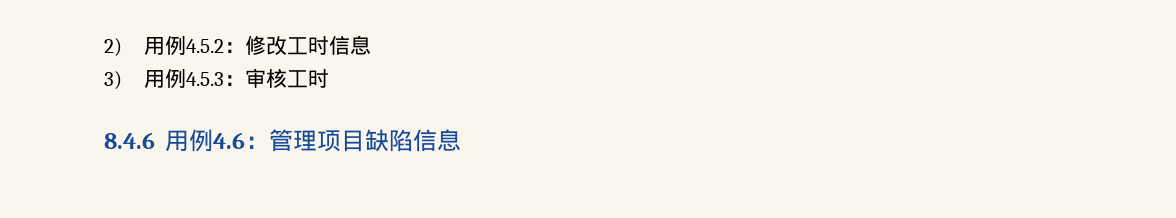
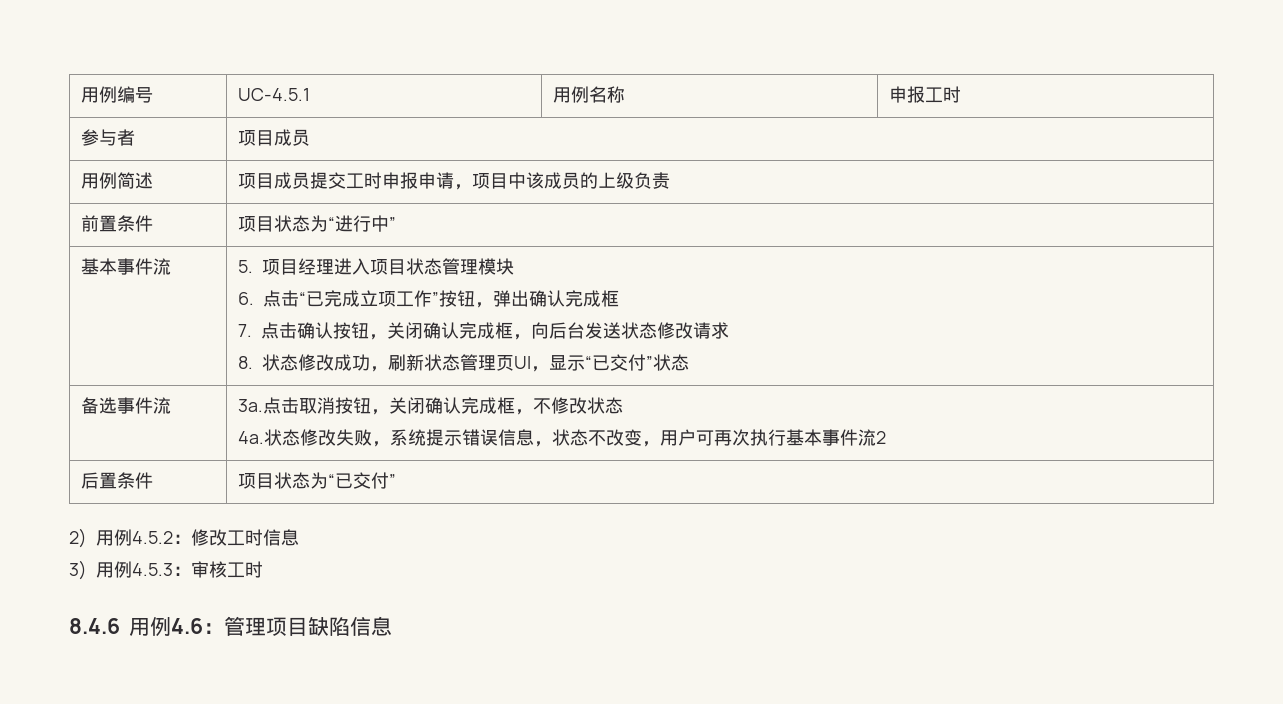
(104, 47) none -> [80,86,153,103] [237,88,310,101] [552,86,625,103] [888,86,961,103] [80,129,135,146] [237,129,310,146] [80,172,153,189] [237,172,670,190] [80,215,153,232] [237,215,396,232] [80,258,171,275] [237,258,514,275] [237,290,619,308] [237,322,729,340] [237,354,689,372] [80,397,171,414] [237,397,623,415] [237,429,886,447] [80,472,153,489] [237,472,396,489] 用例编号 | UC-4.5.1 | 用例名称 | 申报工时 // 参与者 | 项目成员 // 用例简述 | 项目成员提交工时申报申请，项目中该成员的上级负责 // 前置条件 | 项目状态为“进行中” // 基本事件流 | 5.项目经理进入项目状态管理模块 // 6.点击“已完成立项工作”按钮，弹出确认完成框 // 7.点击确认按钮，关闭确认完成框，向后台发送状态修改请求 // 8.状态修改成功，刷新状态管理页UI，显示“已交付”状态 // 备选事件流 | 3a.点击取消按钮，关闭确认完成框，不修改状态 // 4a.状态修改失败，系统提示错误信息，状态不改变，用户可再次执行基本事件流2 // 后置条件 | 项目状态为“已交付” //

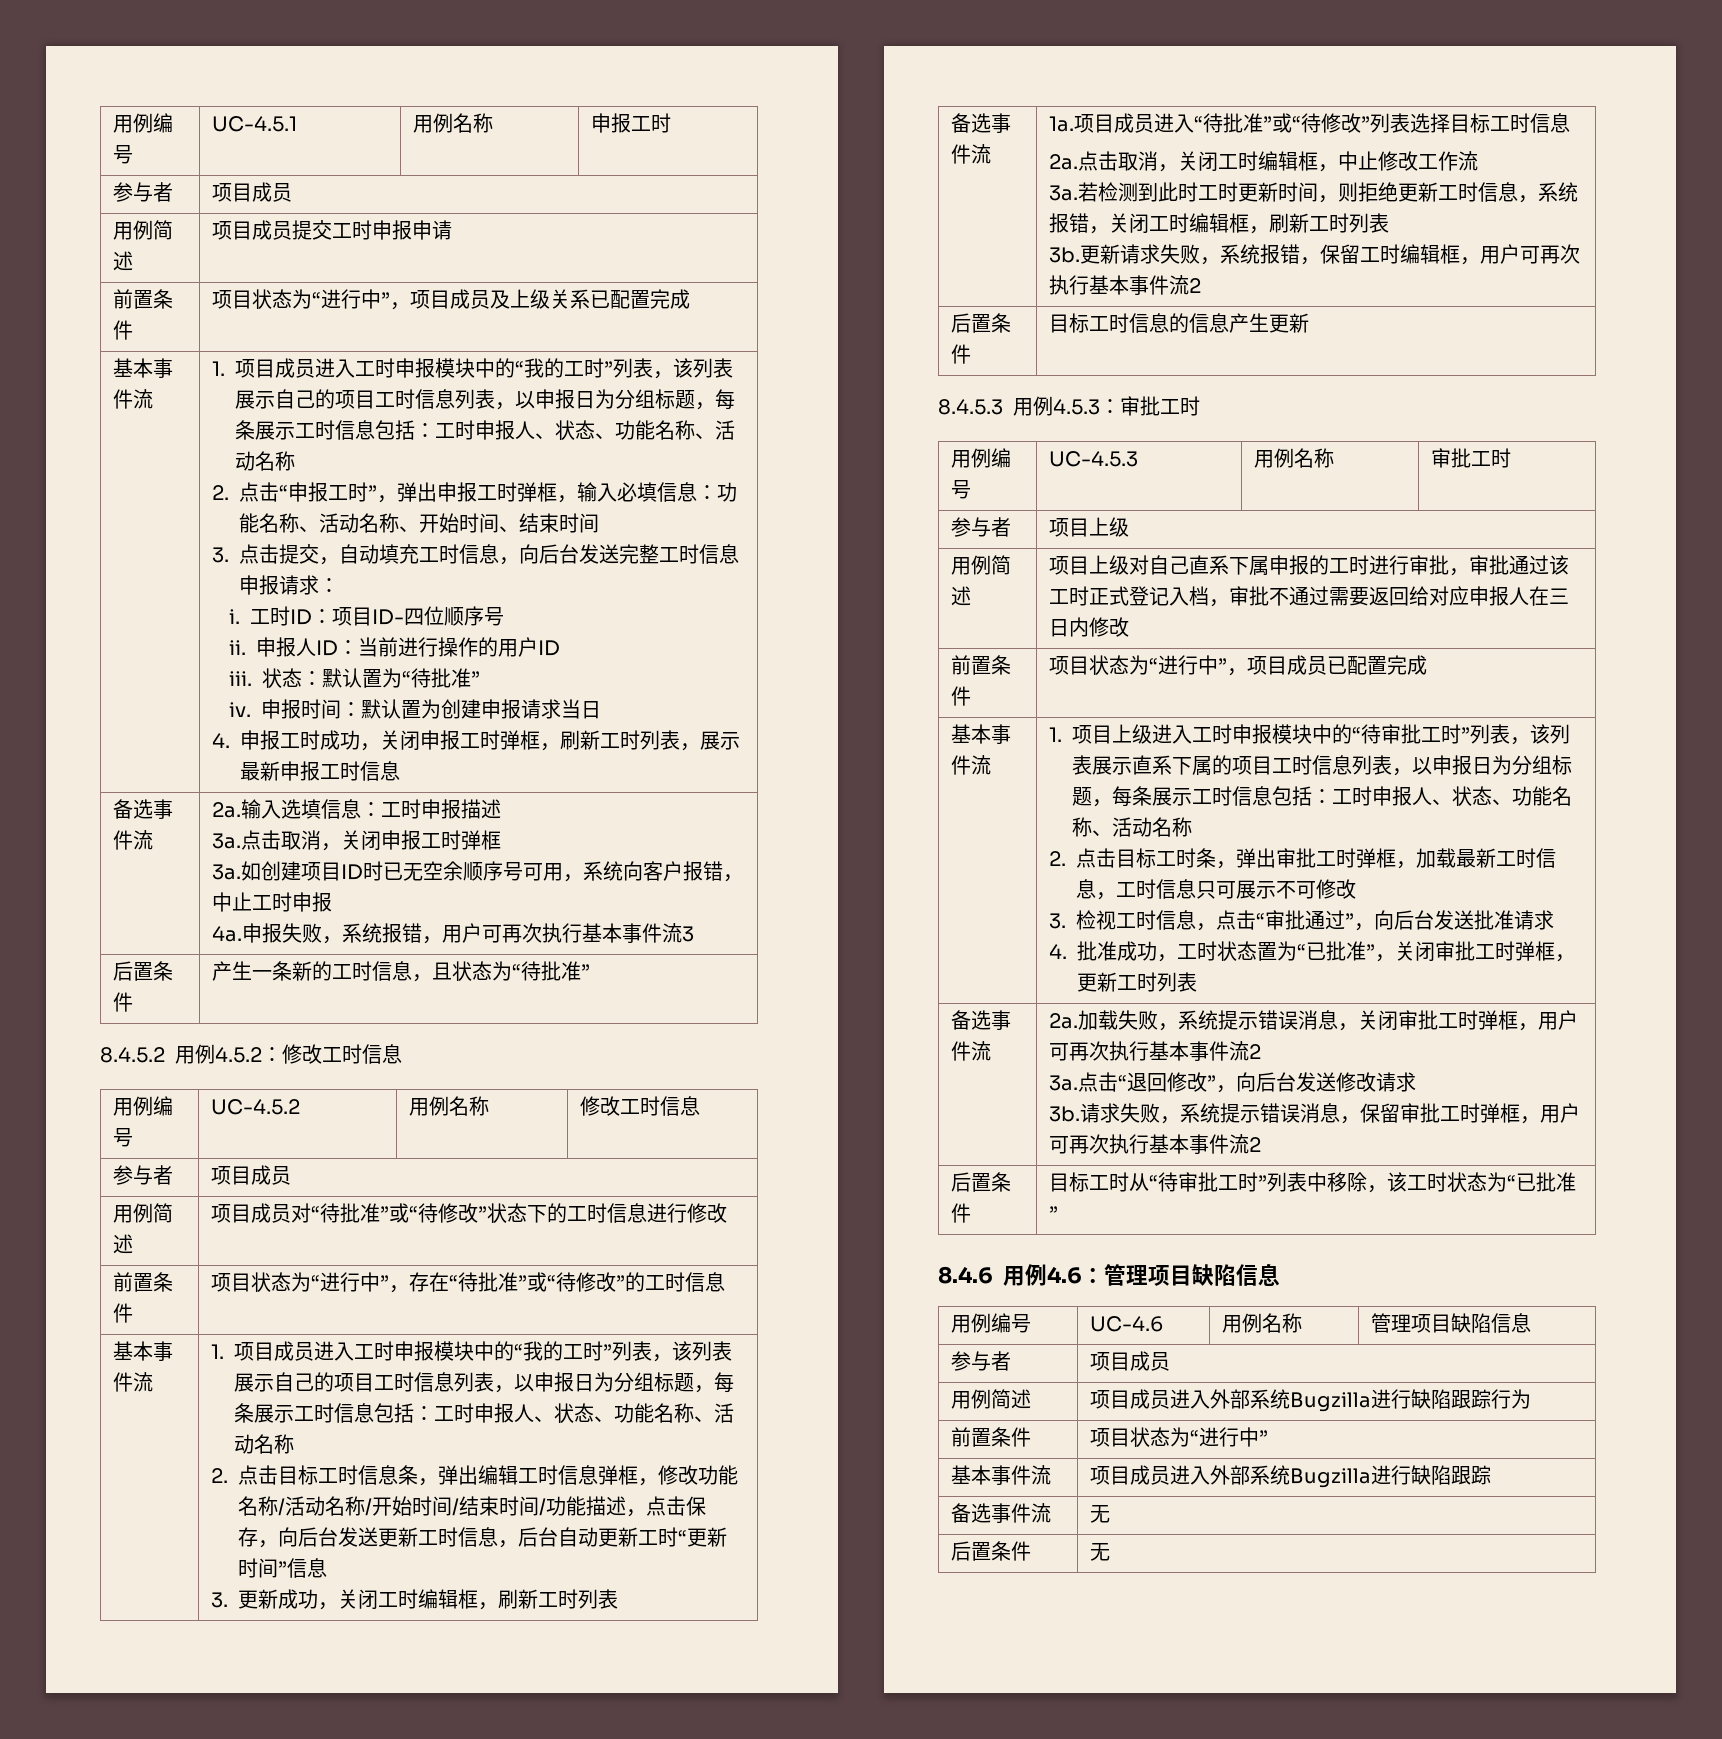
[453,172,670,190] ，项目中该成员的上级负责 -> [113,289,174,309] [113,320,134,340] [212,289,691,310] [113,358,174,378] [113,389,154,409] [212,358,734,379] [235,389,736,410] [235,420,736,440] [235,451,296,471] [212,482,738,503] [239,513,600,533] [212,544,740,565] [239,575,340,595] [229,606,505,626] [229,637,561,657] [229,668,481,688] [229,699,602,719] [212,730,741,751] [240,761,401,781] [113,799,174,819] [113,830,154,850] [212,799,502,819] [212,830,502,851] [212,861,744,882] [212,892,333,912] [212,923,695,944] [113,961,174,981] [113,992,134,1012] [212,961,591,982] [100,1044,402,1064] [113,1096,174,1116] [113,1128,134,1147] [211,1099,301,1115] [409,1096,490,1116] [580,1096,701,1116] [113,1165,174,1185] [211,1165,292,1185] [113,1203,174,1223] [113,1234,134,1254] [211,1203,728,1223] [113,1272,174,1292] [113,1303,134,1323] [211,1272,726,1293] [113,1341,174,1361] [113,1372,154,1392] [211,1341,733,1362] [234,1372,735,1393] [234,1403,735,1423] [234,1434,295,1454] [211,1465,739,1486] [238,1496,707,1517] [238,1527,728,1548] [238,1558,328,1578] [211,1589,619,1610] [951,113,1012,133] [951,144,992,164] [1049,113,1571,133] [1049,151,1479,172] [1049,182,1579,203] [1049,213,1390,234] [1049,244,1581,265] [1049,275,1202,295] [951,313,1012,333] [951,344,972,364] [1049,313,1310,333] [938,396,1200,416] [951,448,1012,468] [951,480,972,499] [1049,451,1139,467] [1254,448,1335,468] [1431,448,1512,468] [951,517,1012,537] [1049,517,1130,537] [951,555,1012,575] [951,586,972,606] [1049,555,1570,576] [1049,586,1570,607] [1049,617,1130,637] [951,655,1012,675] [951,686,972,706] [1049,655,1428,676] [951,724,1012,744] [951,755,992,775] [1049,724,1571,745] [1072,755,1573,776] [1072,786,1573,807] [1072,817,1193,837] [1049,848,1557,869] [1076,879,1357,900] [1049,910,1555,931] [1049,941,1576,962] [1077,972,1198,992] [951,1010,1012,1030] [951,1041,992,1061] [1049,1010,1579,1031] [1049,1041,1262,1061] [1049,1072,1417,1093] [1049,1103,1581,1124] [1049,1134,1262,1154] [951,1172,1012,1192] [951,1203,972,1223] [1049,1172,1577,1193] [1049,1206,1059,1221] [938,1263,1280,1286] [951,1313,1032,1333] [1090,1316,1164,1332] [1222,1313,1303,1333] [1371,1313,1532,1333] [951,1351,1012,1371] [1090,1351,1171,1371] [951,1389,1032,1409] [1090,1389,1532,1412] // 前置条件 | 项目状态为“进行中”，项目成员及上级关系已配置完成 // 基本事件流 | 1.项目成员进入工时申报模块中的“我的工时”列表，该列表展示自己的项目工时信息列表，以申报日为分组标题，每条展示工时信息包括：工时申报人、状态、功能名称、活动名称 // 2.点击“申报工时”，弹出申报工时弹框，输入必填信息：功能名称、活动名称、开始时间、结束时间 // 3.点击提交，自动填充工时信息，向后台发送完整工时信息申报请求： // i.工时ID：项目ID-四位顺序号 // ii.申报人ID：当前进行操作的用户ID // iii.状态：默认置为“待批准” // iv.申报时间：默认置为创建申报请求当日 // 4.申报工时成功，关闭申报工时弹框，刷新工时列表，展示最新申报工时信息 // 备选事件流 | 2a.输入选填信息：工时申报描述 // 3a.点击取消，关闭申报工时弹框 // 3a.如创建项目ID时已无空余顺序号可用，系统向客户报错，中止工时申报 // 4a.申报失败，系统报错，用户可再次执行基本事件流3 // 后置条件 | 产生一条新的工时信息，且状态为“待批准” // 8.4.5.2用例4.5.2：修改工时信息 // 用例编号 | UC-4.5.2 | 用例名称 | 修改工时信息 // 参与者 | 项目成员 // 用例简述 | 项目成员对“待批准”或“待修改”状态下的工时信息进行修改 // 前置条件 | 项目状态为“进行中”，存在“待批准”或“待修改”的工时信息 // 基本事件流 | 1.项目成员进入工时申报模块中的“我的工时”列表，该列表展示自己的项目工时信息列表，以申报日为分组标题，每条展示工时信息包括：工时申报人、状态、功能名称、活动名称 // 2.点击目标工时信息条，弹出编辑工时信息弹框，修改功能名称/活动名称/开始时间/结束时间/功能描述，点击保存，向后台发送更新工时信息，后台自动更新工时“更新时间”信息 // 3.更新成功，关闭工时编辑框，刷新工时列表 // 备选事件流 | 1a.项目成员进入“待批准”或“待修改”列表选择目标工时信息 // 2a.点击取消，关闭工时编辑框，中止修改工作流 // 3a.若检测到此时工时更新时间，则拒绝更新工时信息，系统报错，关闭工时编辑框，刷新工时列表 // 3b.更新请求失败，系统报错，保留工时编辑框，用户可再次执行基本事件流2 // 后置条件 | 目标工时信息的信息产生更新 // 8.4.5.3用例4.5.3：审批工时 // 用例编号 | UC-4.5.3 | 用例名称 | 审批工时 // 参与者 | 项目上级 // 用例简述 | 项目上级对自己直系下属申报的工时进行审批，审批通过该工时正式登记入档，审批不通过需要返回给对应申报人在三日内修改 // 前置条件 | 项目状态为“进行中”，项目成员已配置完成 // 基本事件流 | 1.项目上级进入工时申报模块中的“待审批工时”列表，该列表展示直系下属的项目工时信息列表，以申报日为分组标题，每条展示工时信息包括：工时申报人、状态、功能名称、活动名称 // 2.点击目标工时条，弹出审批工时弹框，加载最新工时信息，工时信息只可展示不可修改 // 3.检视工时信息，点击“审批通过”，向后台发送批准请求 // 4.批准成功，工时状态置为“已批准”，关闭审批工时弹框，更新工时列表 // 备选事件流 | 2a.加载失败，系统提示错误消息，关闭审批工时弹框，用户可再次执行基本事件流2 // 3a.点击“退回修改”，向后台发送修改请求 // 3b.请求失败，系统提示错误消息，保留审批工时弹框，用户可再次执行基本事件流2 // 后置条件 | 目标工时从“待审批工时”列表中移除，该工时状态为“已批准” // 8.4.6用例4.6：管理项目缺陷信息 // 用例编号 | UC-4.6 | 用例名称 | 管理项目缺陷信息 // 参与者 | 项目成员 // 用例简述 | 项目成员进入外部系统Bugzilla进行缺陷跟踪行为
[237,258,514,275] [237,290,619,308] [237,322,729,340] [237,354,689,372] [80,397,171,414] [237,397,623,415] [237,429,886,447] [80,472,153,489] [237,472,396,489] [69,528,299,548] [69,560,263,580] [69,616,392,637] 5.项目经理进入项目状态管理模块 // 6.点击“已完成立项工作”按钮，弹出确认完成框 // 7.点击确认按钮，关闭确认完成框，向后台发送状态修改请求 // 8.状态修改成功，刷新状态管理页UI，显示“已交付”状态 // 备选事件流 | 3a.点击取消按钮，关闭确认完成框，不修改状态 // 4a.状态修改失败，系统提示错误信息，状态不改变，用户可再次执行基本事件流2 // 后置条件 | 项目状态为“已交付” // 2)用例4.5.2：修改工时信息 // 3)用例4.5.3：审核工时 // 8.4.6用例4.6：管理项目缺陷信息 -> [1090,1465,1492,1488] [951,1503,1052,1523] [1090,1505,1111,1523] [951,1541,1032,1561] [1090,1543,1111,1561] 项目成员进入外部系统Bugzilla进行缺陷跟踪 // 备选事件流 | 无 // 后置条件 | 无

